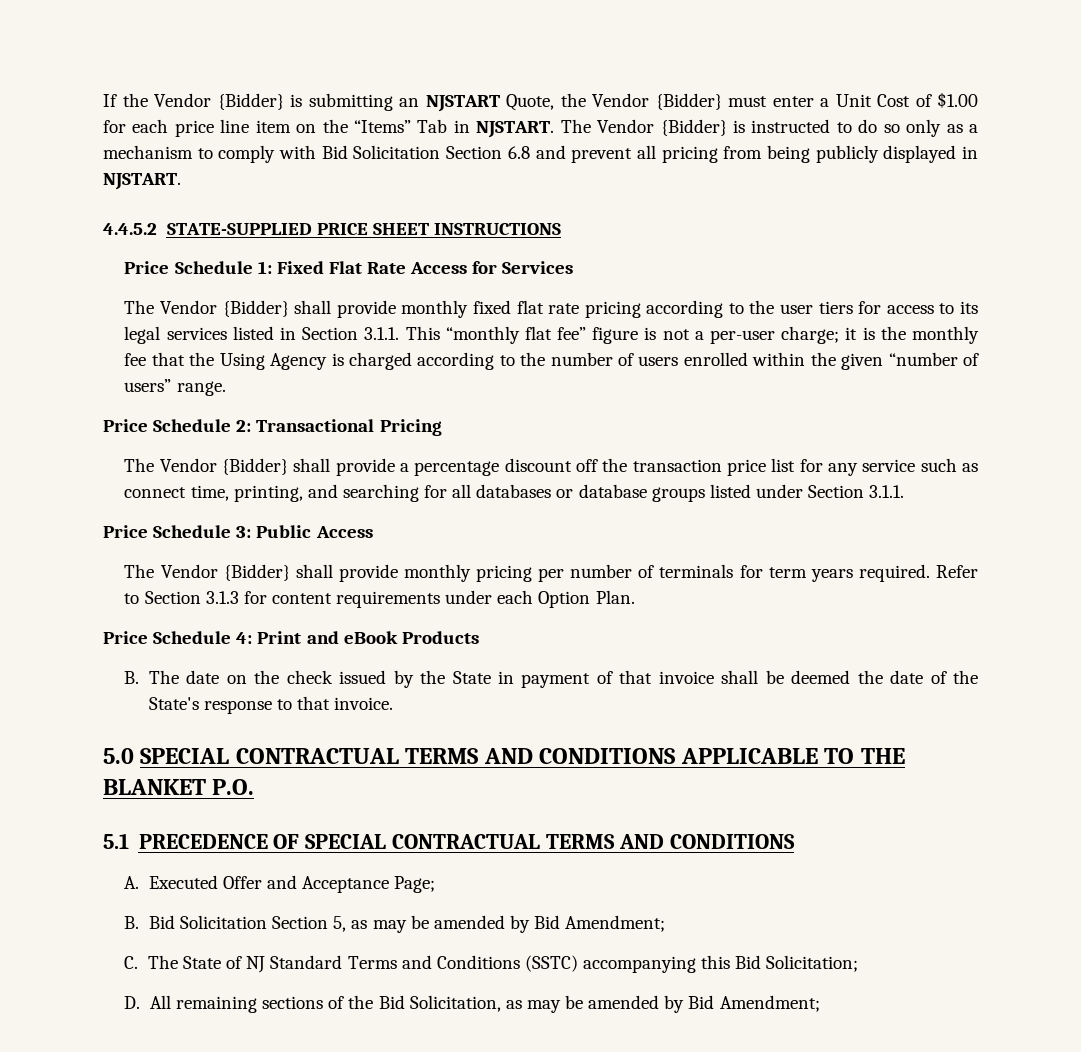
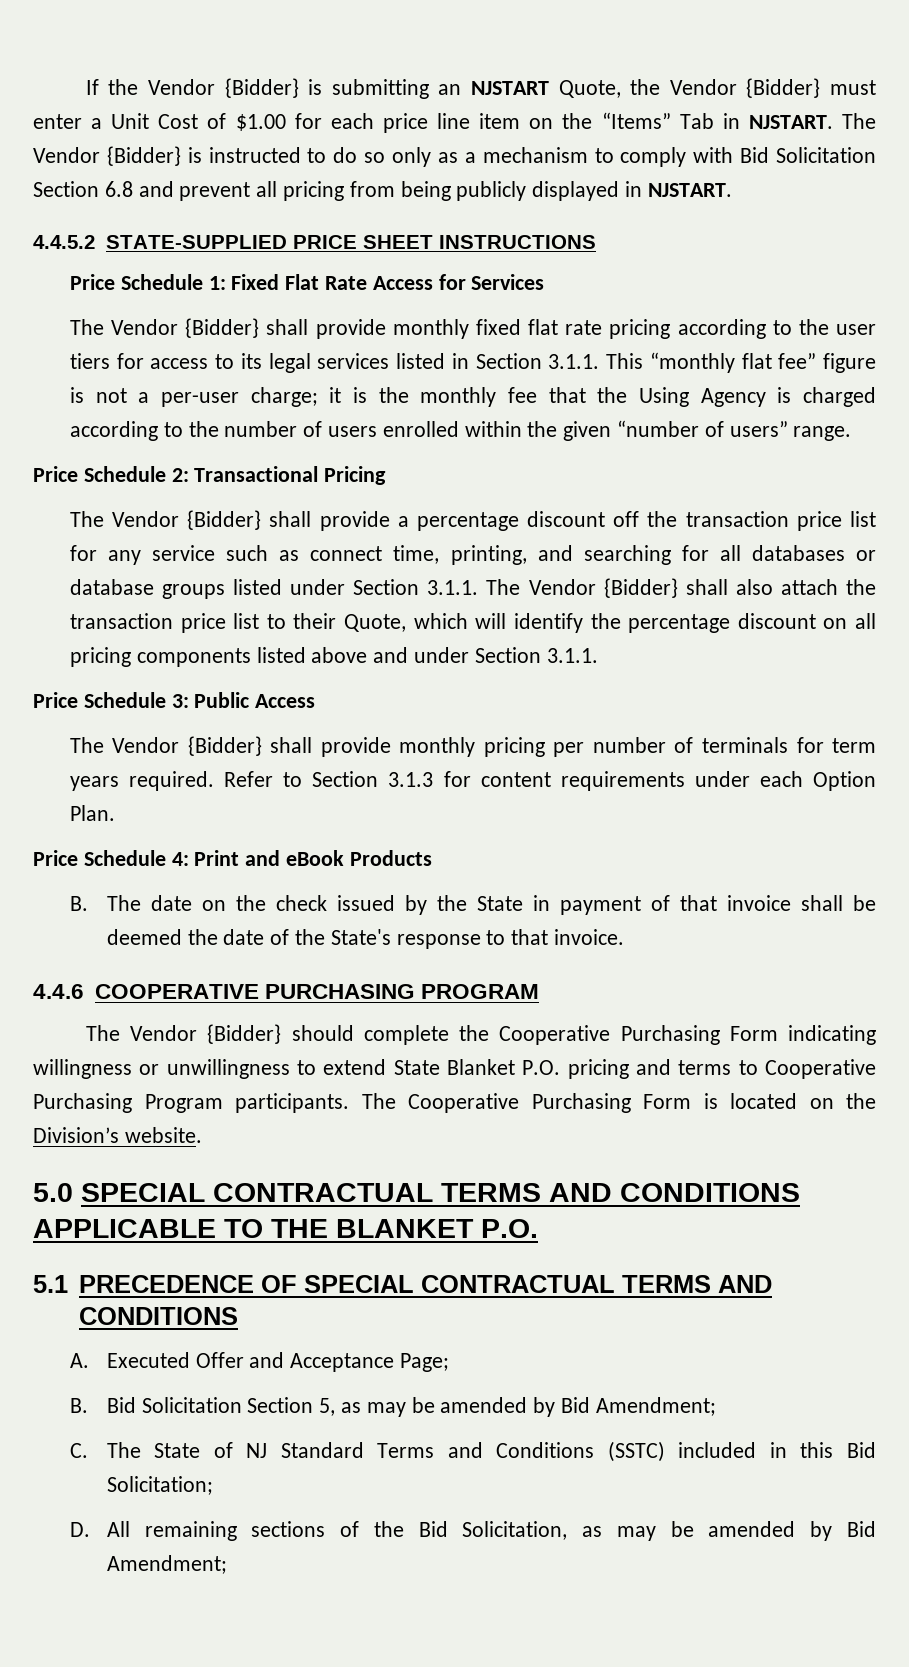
(905, 491) none -> [486,578,876,598] [69,613,877,633] [69,647,598,667] The Vendor {Bidder} shall also attach the transaction price list to their Quote, which will identify the percentage discount on all pricing components listed above and under Section 3.1.1.
(394, 703) none -> [33,984,539,999] [85,1024,876,1045] [33,1059,877,1079] [33,1093,876,1113] [33,1127,202,1143] // 4.4.6 COOPERATIVE PURCHASING PROGRAM // The Vendor {Bidder} should complete the Cooperative Purchasing Form indicating willingness or unwillingness to extend State Blanket P.O. pricing and terms to Cooperative Purchasing Program participants. The Cooperative Purchasing Form is located on the Division’s website.
[583,956,697,973] accompanying -> [678,1442,787,1458] included in

